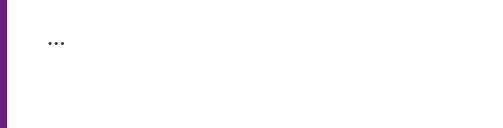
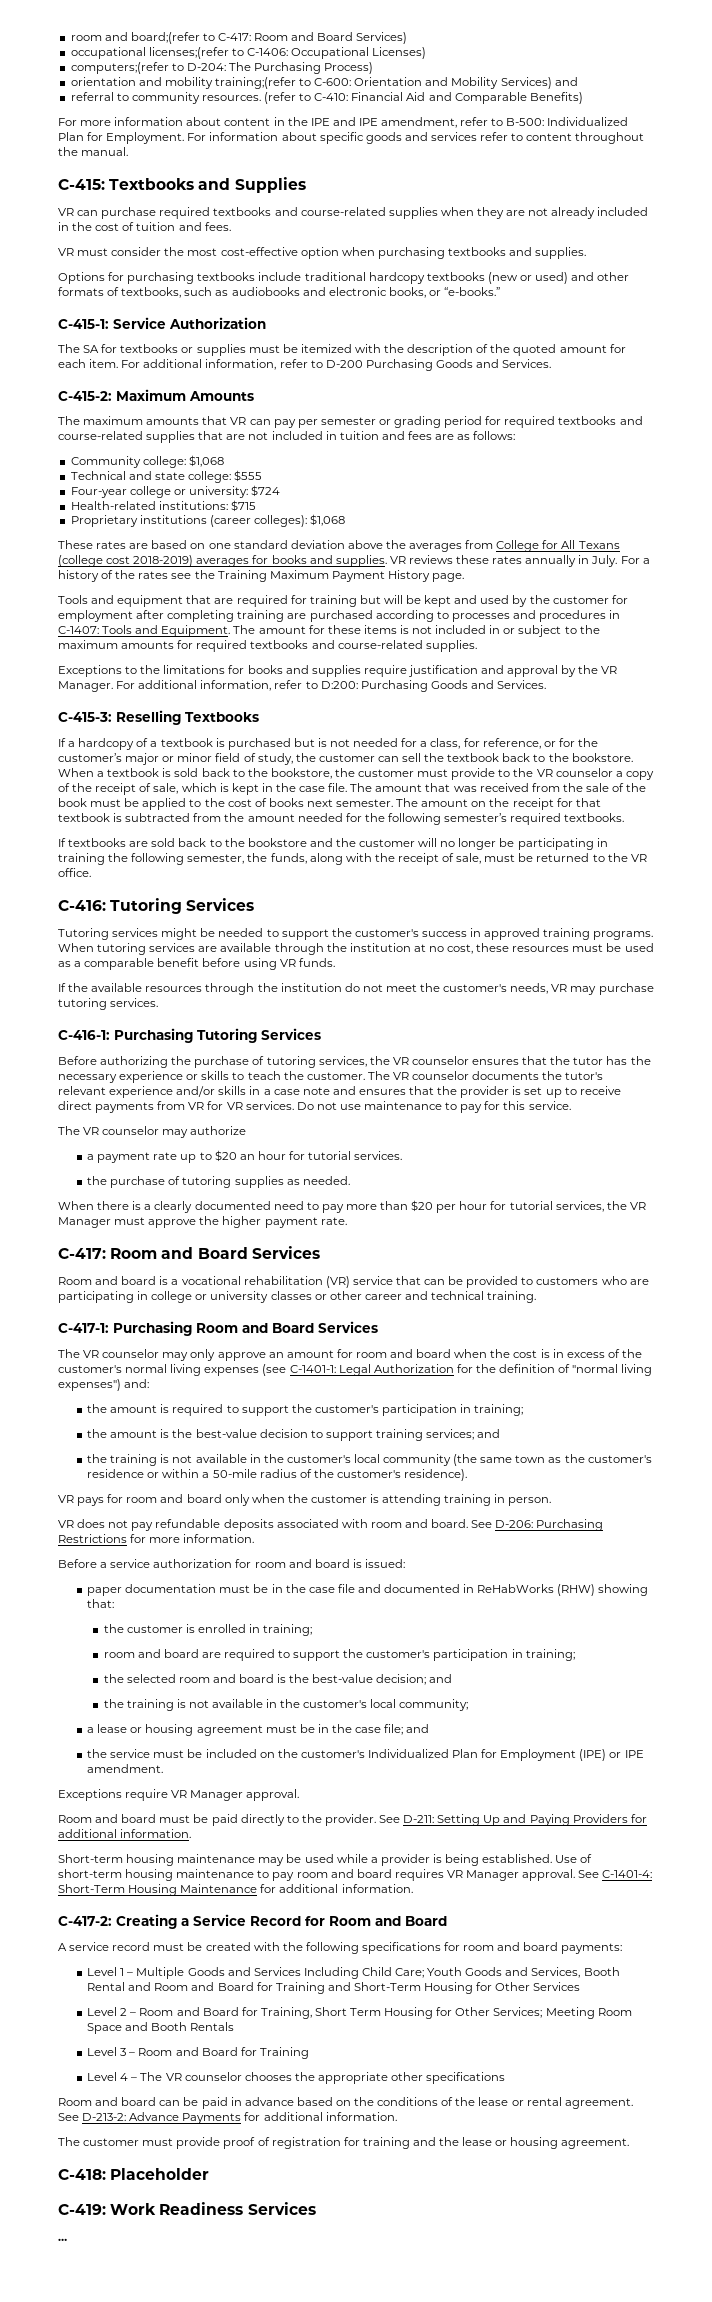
(47, 43) none -> [70,32,408,44] [70,47,427,59] [70,62,374,74] [70,77,578,89] [70,92,583,104] [58,117,629,128] [58,132,645,144] [58,147,129,156] [58,177,306,193] [58,207,649,219] [58,222,231,231] [58,247,587,259] [58,272,630,284] [58,287,501,298] [58,317,266,329] [58,344,626,356] [58,359,552,371] [58,389,254,401] [58,416,643,428] [58,431,516,443] [70,455,224,468] [70,470,263,483] [70,485,281,498] [70,500,256,512] [70,514,346,527] [58,540,620,552] [58,555,650,567] [58,570,465,582] [58,595,628,607] [58,610,621,622] [58,625,600,637] [58,640,477,652] [58,665,618,677] [58,680,547,692] [58,710,259,725] [58,738,598,750] [58,753,633,765] [58,768,654,780] [58,783,647,795] [58,798,601,810] [58,813,625,825] [58,838,608,850] [58,853,647,865] [58,868,91,877] [58,898,255,914] [58,928,654,940] [58,943,654,955] [58,958,335,970] [58,983,654,995] [58,998,159,1010] [58,1028,321,1043] [58,1056,651,1068] [58,1071,604,1083] [58,1086,621,1098] [58,1101,571,1113] [58,1126,247,1138] [87,1150,403,1163] [87,1176,350,1188] [58,1200,646,1213] [58,1216,347,1228] [58,1246,320,1259] [58,1276,649,1288] [58,1291,537,1303] [58,1321,378,1336] [58,1349,642,1361] [58,1364,653,1376] [58,1379,150,1391] [87,1404,524,1416] [87,1429,501,1441] [87,1454,652,1466] [87,1469,468,1481] [58,1494,552,1506] [58,1519,604,1531] [58,1534,255,1543] [58,1559,405,1568] [87,1584,649,1596] [87,1599,115,1608] [103,1624,313,1636] [103,1649,575,1661] [103,1674,453,1685] [103,1699,469,1711] [87,1724,430,1736] [87,1749,644,1761] [87,1764,164,1773] [58,1789,300,1801] [58,1814,647,1826] [58,1829,192,1838] [58,1854,593,1866] [58,1869,653,1881] [58,1884,413,1896] [58,1914,447,1929] [58,1942,623,1954] [87,1967,620,1979] [87,1982,581,1994] [87,2007,632,2019] [87,2022,235,2034] [87,2047,309,2059] [87,2072,506,2084] [58,2097,633,2109] [58,2112,397,2124] [58,2137,630,2149] [58,2168,210,2180] [58,2202,316,2215] room and board;(refer to C-417: Room and Board Services) // occupational licenses;(refer to C-1406: Occupational Licenses) // computers;(refer to D-204: The Purchasing Process) // orientation and mobility training;(refer to C-600: Orientation and Mobility Services) and // referral to community resources. (refer to C-410: Financial Aid and Comparable Benefits) // For more information about content in the IPE and IPE amendment, refer to B-500: Individualized Plan for Employment. For information about specific goods and services refer to content throughout the manual. // C-415: Textbooks and Supplies // VR can purchase required textbooks and course-related supplies when they are not already included in the cost of tuition and fees. // VR must consider the most cost-effective option when purchasing textbooks and supplies. // Options for purchasing textbooks include traditional hardcopy textbooks (new or used) and other formats of textbooks, such as audiobooks and electronic books, or “e-books.” // C-415-1: Service Authorization // The SA for textbooks or supplies must be itemized with the description of the quoted amount for each item. For additional information, refer to D-200 Purchasing Goods and Services. // C-415-2: Maximum Amounts // The maximum amounts that VR can pay per semester or grading period for required textbooks and course-related supplies that are not included in tuition and fees are as follows: // Community college: $1,068 // Technical and state college: $555 // Four-year college or university: $724 // Health-related institutions: $715 // Proprietary institutions (career colleges): $1,068 // These rates are based on one standard deviation above the averages from College for All Texans (college cost 2018-2019) averages for books and supplies. VR reviews these rates annually in July. For a history of the rates see the Training Maximum Payment History page. // Tools and equipment that are required for training but will be kept and used by the customer for employment after completing training are purchased according to processes and procedures in C-1407: Tools and Equipment. The amount for these items is not included in or subject to the maximum amounts for required textbooks and course-related supplies. // Exceptions to the limitations for books and supplies require justification and approval by the VR Manager. For additional information, refer to D:200: Purchasing Goods and Services. // C-415-3: Reselling Textbooks // If a hardcopy of a textbook is purchased but is not needed for a class, for reference, or for the customer’s major or minor field of study, the customer can sell the textbook back to the bookstore. When a textbook is sold back to the bookstore, the customer must provide to the VR counselor a copy of the receipt of sale, which is kept in the case file. The amount that was received from the sale of the book must be applied to the cost of books next semester. The amount on the receipt for that textbook is subtracted from the amount needed for the following semester’s required textbooks. // If textbooks are sold back to the bookstore and the customer will no longer be participating in training the following semester, the funds, along with the receipt of sale, must be returned to the VR office. // C-416: Tutoring Services // Tutoring services might be needed to support the customer's success in approved training programs. When tutoring services are available through the institution at no cost, these resources must be used as a comparable benefit before using VR funds. // If the available resources through the institution do not meet the customer's needs, VR may purchase tutoring services. // C-416-1: Purchasing Tutoring Services // Before authorizing the purchase of tutoring services, the VR counselor ensures that the tutor has the necessary experience or skills to teach the customer. The VR counselor documents the tutor's relevant experience and/or skills in a case note and ensures that the provider is set up to receive direct payments from VR for VR services. Do not use maintenance to pay for this service. // The VR counselor may authorize // a payment rate up to $20 an hour for tutorial services. // the purchase of tutoring supplies as needed. // When there is a clearly documented need to pay more than $20 per hour for tutorial services, the VR Manager must approve the higher payment rate. // C-417: Room and Board Services // Room and board is a vocational rehabilitation (VR) service that can be provided to customers who are participating in college or university classes or other career and technical training. // C-417-1: Purchasing Room and Board Services // The VR counselor may only approve an amount for room and board when the cost is in excess of the customer's normal living expenses (see C-1401-1: Legal Authorization for the definition of "normal living expenses") and: // the amount is required to support the customer's participation in training; // the amount is the best-value decision to support training services; and // the training is not available in the customer's local community (the same town as the customer's residence or within a 50-mile radius of the customer's residence). // VR pays for room and board only when the customer is attending training in person. // VR does not pay refundable deposits associated with room and board. See D-206: Purchasing Restrictions for more information. // Before a service authorization for room and board is issued: // paper documentation must be in the case file and documented in ReHabWorks (RHW) showing that: // the customer is enrolled in training; // room and board are required to support the customer's participation in training; // the selected room and board is the best-value decision; and // the training is not available in the customer's local community; // a lease or housing agreement must be in the case file; and // the service must be included on the customer's Individualized Plan for Employment (IPE) or IPE amendment. // Exceptions require VR Manager approval. // Room and board must be paid directly to the provider. See D-211: Setting Up and Paying Providers for additional information. // Short-term housing maintenance may be used while a provider is being established. Use of short-term housing maintenance to pay room and board requires VR Manager approval. See C-1401-4: Short-Term Housing Maintenance for additional information. // C-417-2: Creating a Service Record for Room and Board // A service record must be created with the following specifications for room and board payments: // Level 1 – Multiple Goods and Services Including Child Care; Youth Goods and Services, Booth Rental and Room and Board for Training and Short-Term Housing for Other Services // Level 2 – Room and Board for Training, Short Term Housing for Other Services; Meeting Room Space and Booth Rentals // Level 3 – Room and Board for Training // Level 4 – The VR counselor chooses the appropriate other specifications // Room and board can be paid in advance based on the conditions of the lease or rental agreement. See D-213-2: Advance Payments for additional information. // The customer must provide proof of registration for training and the lease or housing agreement. // C-418: Placeholder // C-419: Work Readiness Services //

